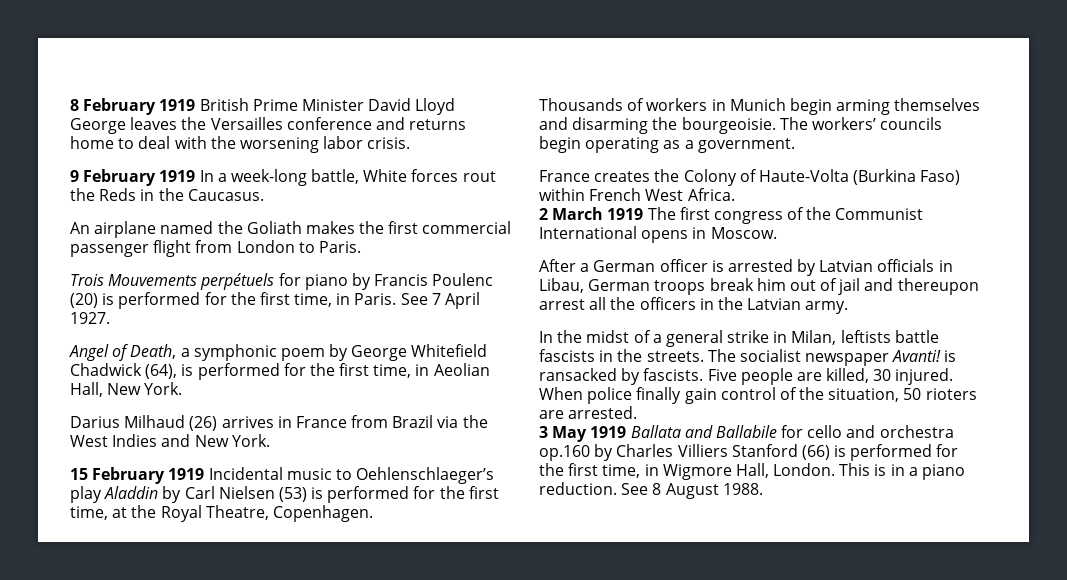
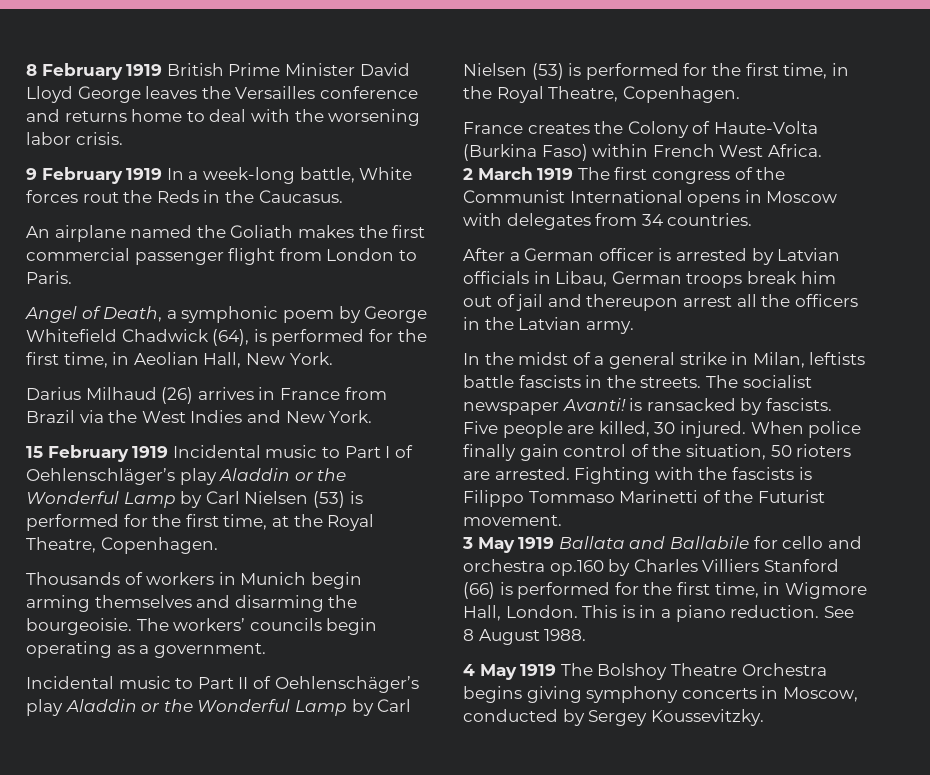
[70,273,494,290] [70,292,481,309] [70,312,110,324] // Trois Mouvements perpétuels for piano by Francis Poulenc (20) is performed for the first time, in Paris. See 7 April 1927. -> (72, 277) none
[356,467,495,484] [70,486,159,503] Oehlenschlaeger’s play Aladdin -> [344,445,413,458] [26,468,347,485] [26,491,176,508] Part I of Oehlenschläger’s play Aladdin or the Wonderful Lamp
(795, 145) none -> [26,676,419,693] [26,699,412,716] [463,63,849,80] [463,86,740,103] // Incidental music to Part II of Oehlenschäger’s play Aladdin or the Wonderful Lamp by Carl Nielsen (53) is performed for the first time, in the Royal Theatre, Copenhagen.
[710,227,777,239] Moscow. -> [766,191,838,203] [463,213,753,230] Moscow with delegates from 34 countries.
(638, 412) none -> [574,467,812,484] [463,490,825,507] [463,515,562,526] Fighting with the fascists is Filippo Tommaso Marinetti of the Futurist movement.
(763, 489) none -> [463,663,827,680] [463,686,858,703] [463,709,764,726] // 4 May 1919 The Bolshoy Theatre Orchestra begins giving symphony concerts in Moscow, conducted by Sergey Koussevitzky.

